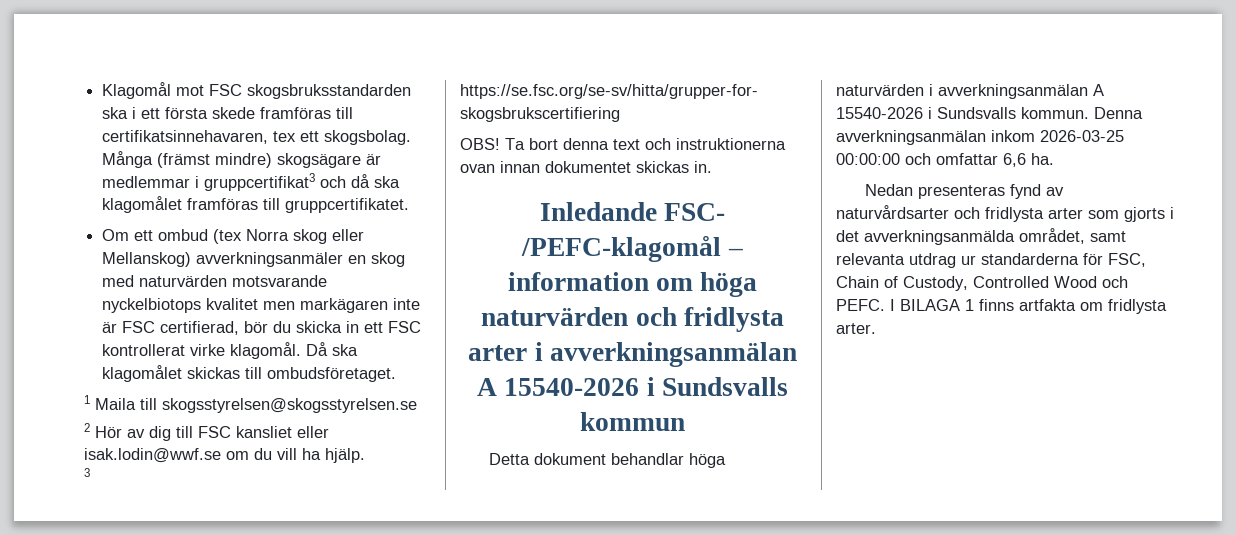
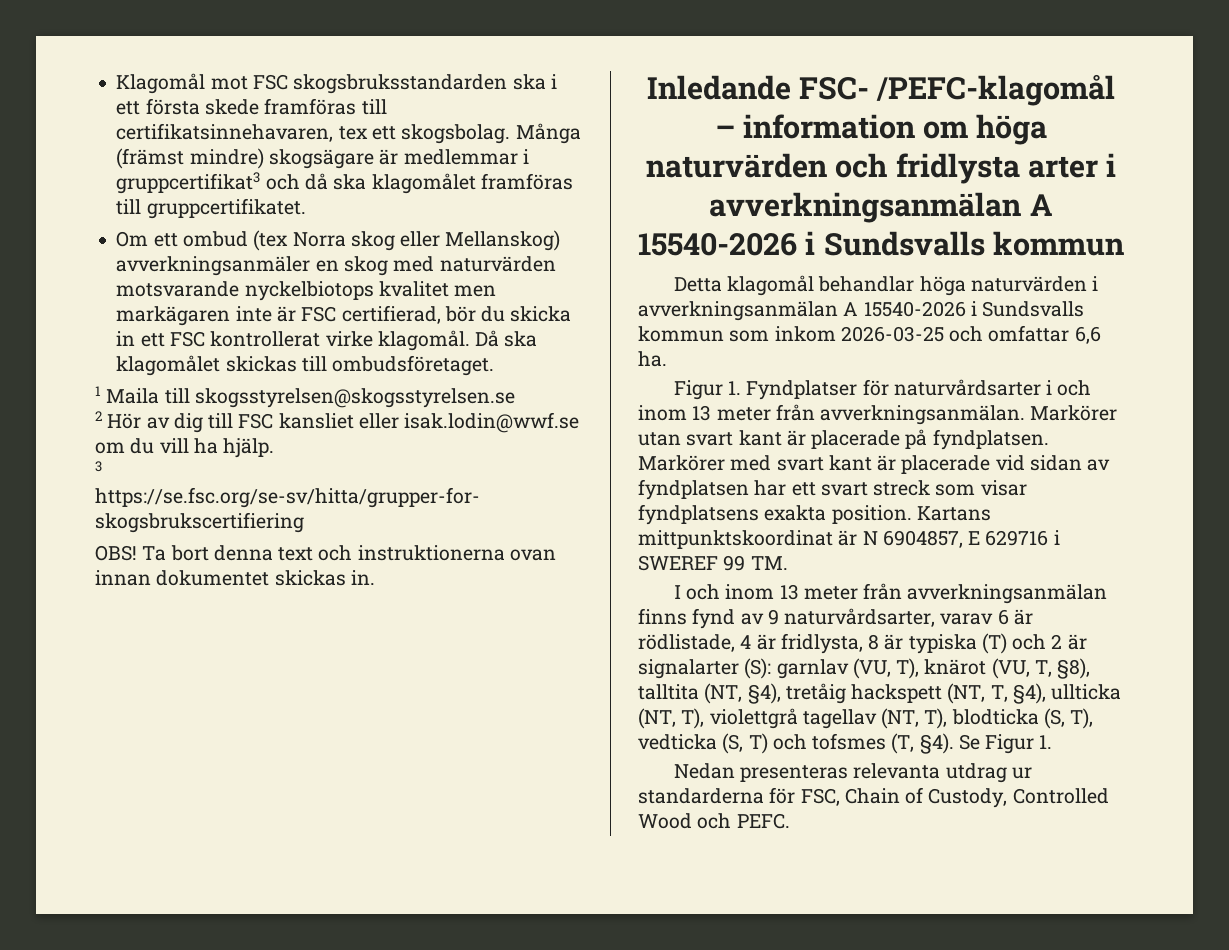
[534,453,607,465] dokument -> [727,275,815,296] klagomål
[1021,107,1143,119] [836,130,986,145] kommun. Denna avverkningsanmälan -> [638,326,770,342] kommun som
[836,153,900,165] 00:00:00 -> (944, 334) none
[865,184,1065,199] [836,205,1174,222] [836,228,1126,245] Nedan presenteras fynd av naturvårdsarter och fridlysta arter som gjorts i det avverkningsanmälda området, samt -> [673,379,1092,400] [638,404,1118,425] [638,429,1049,450] [638,455,1111,474] [638,479,1027,500] [638,504,991,525] [638,530,1060,549] [638,555,788,571] [673,583,1108,604] [638,608,1033,629] [638,633,1087,654] [638,658,1091,679] [638,683,1122,704] [638,708,1094,729] [638,733,1053,754] [673,763,849,782] Figur 1. Fyndplatser för naturvårdsarter i och inom 13 meter från avverkningsanmälan. Markörer utan svart kant är placerade på fyndplatsen. Markörer med svart kant är placerade vid sidan av fyndplatsen har ett svart streck som visar fyndplatsens exakta position. Kartans mittpunktskoordinat är N 6904857, E 629716 i SWEREF 99 TM. // I och inom 13 meter från avverkningsanmälan finns fynd av 9 naturvårdsarter, varav 6 är rödlistade, 4 är fridlysta, 8 är typiska (T) och 2 är signalarter (S): garnlav (VU, T), knärot (VU, T, §8), talltita (NT, §4), tretåig hackspett (NT, T, §4), ullticka (NT, T), violettgrå tagellav (NT, T), blodticka (S, T), vedticka (S, T) och tofsmes (T, §4). Se Figur 1. // Nedan presenteras
[890,299,1167,314] [836,323,876,334] I BILAGA 1 finns artfakta om fridlysta arter. -> (790, 821) none

